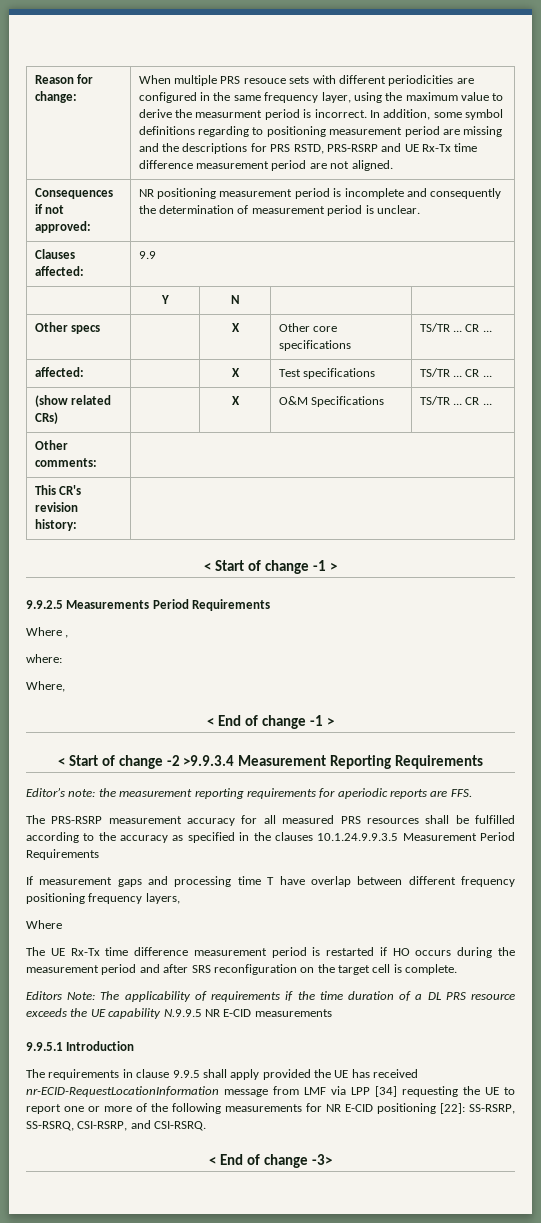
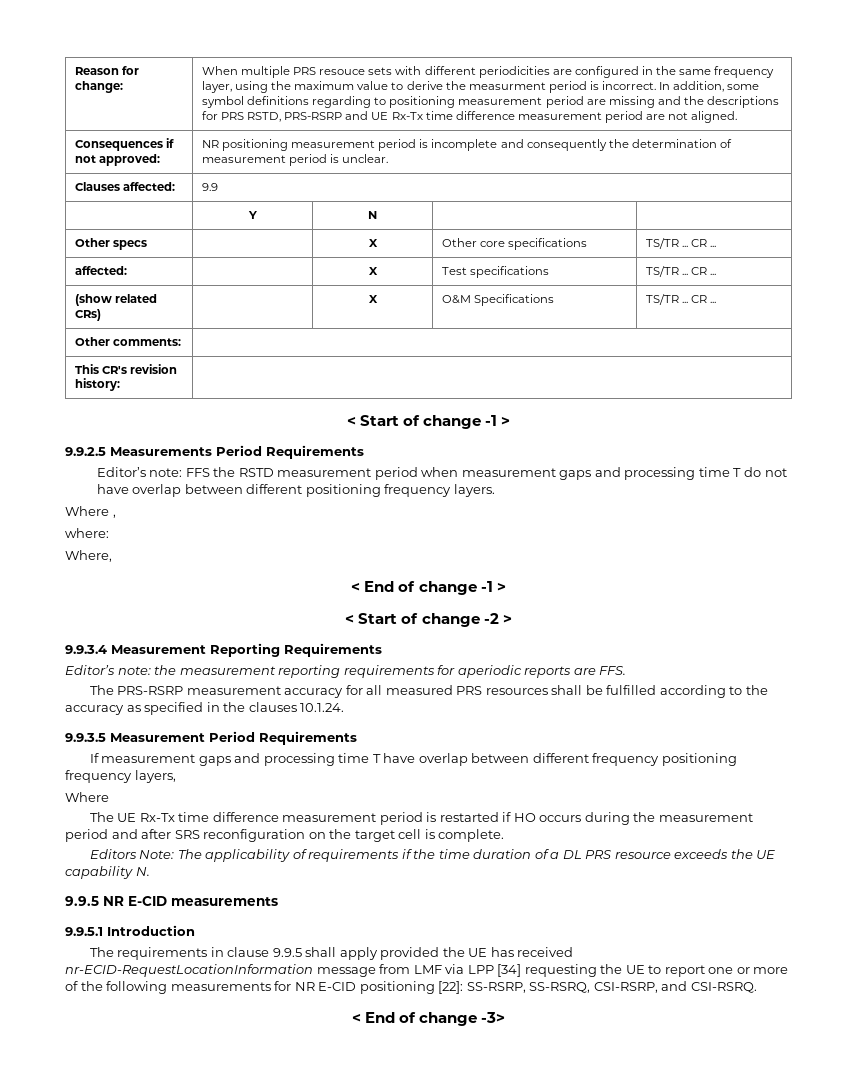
(271, 605) none -> [96,467,787,480] [96,484,495,497] // Editor’s note: FFS the RSTD measurement period when measurement gaps and processing time T do not have overlap between different positioning frequency layers.
[183,755,235,766] >9.9.3.4 -> [502,615,512,624] [65,645,107,654] > // 9.9.3.4
[317,833,399,841] 10.1.24.9.9.3.5 -> [300,703,345,712] [65,733,106,742] 10.1.24. // 9.9.3.5
[163,1009,202,1017] N.9.9.5 -> [135,867,150,876] [65,896,99,906] N. // 9.9.5

